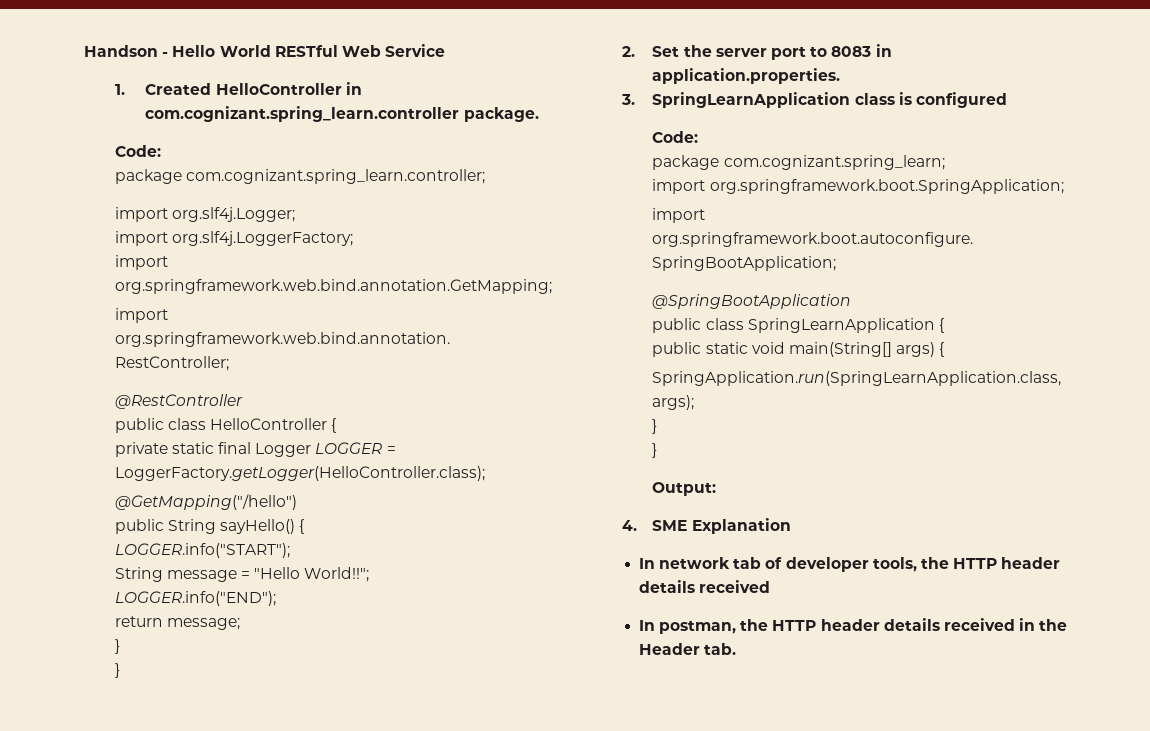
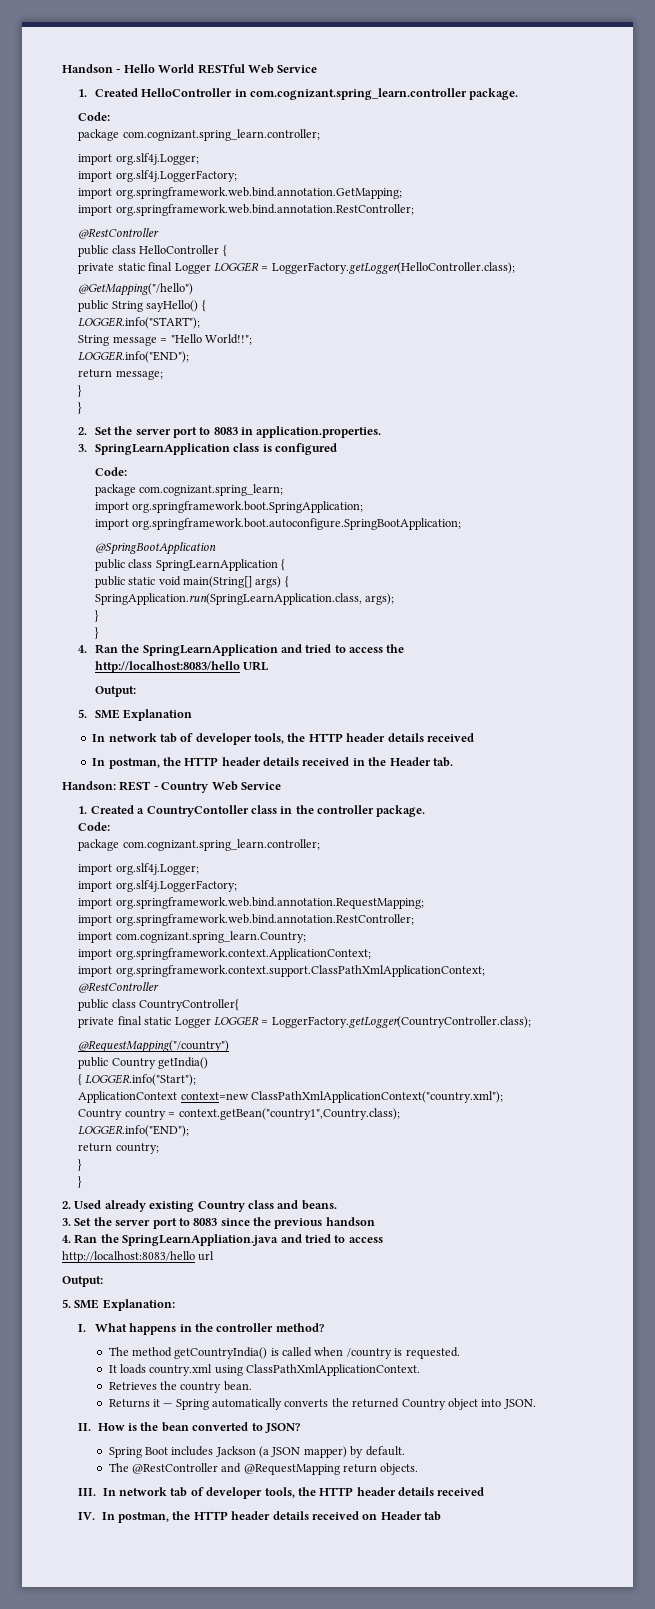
[652,482,717,496] [621,520,637,531] // Output: // 4. -> [78,644,405,656] [94,661,269,673] [94,686,136,697] [78,709,88,718] // 4. Ran the SpringLearnApplication and tried to access the // http://localhost:8083/hello URL // Output: // 5.
(736, 649) none -> [62,781,281,793] [78,805,426,817] [78,822,111,831] [78,839,320,851] [78,863,199,875] [78,880,237,892] [78,897,424,909] [78,914,414,926] [78,931,306,943] [78,948,371,960] [78,965,485,977] [78,982,160,993] [78,999,240,1011] [78,1016,531,1028] [78,1040,230,1053] [78,1057,209,1069] [78,1074,196,1086] [78,1091,504,1103] [78,1108,400,1120] [78,1125,190,1137] [78,1143,159,1154] [78,1159,83,1171] [78,1176,83,1188] [62,1200,337,1212] [62,1217,375,1229] [62,1234,383,1246] [62,1251,215,1263] [62,1276,103,1287] [62,1299,175,1311] [78,1323,324,1335] [108,1347,460,1359] [108,1364,421,1376] [108,1381,252,1393] [108,1398,536,1410] [78,1422,300,1433] [108,1446,405,1458] [108,1463,419,1475] [78,1487,485,1499] [78,1511,442,1523] // Handson: REST - Country Web Service // 1. Created a CountryContoller class in the controller package. // Code: // package com.cognizant.spring_learn.controller; // import org.slf4j.Logger; // import org.slf4j.LoggerFactory; // import org.springframework.web.bind.annotation.RequestMapping; // import org.springframework.web.bind.annotation.RestController; // import com.cognizant.spring_learn.Country; // import org.springframework.context.ApplicationContext; // import org.springframework.context.support.ClassPathXmlApplicationContext; // @RestController // public class CountryController{ // private final static Logger LOGGER = LoggerFactory.getLogger(CountryController.class); // @RequestMapping("/country") // public Country getIndia() // { LOGGER.info("Start"); // ApplicationContext context=new ClassPathXmlApplicationContext("country.xml"); // Country country = context.getBean("country1",Country.class); // LOGGER.info("END"); // return country; // } // } // 2. Used already existing Country class and beans. // 3. Set the server port to 8083 since the previous handson // 4. Ran the SpringLearnAppliation.java and tried to access // http://localhost:8083/hello url // Output: // 5. SME Explanation: // I. What happens in the controller method? // The method getCountryIndia() is called when /country is requested. // It loads country.xml using ClassPathXmlApplicationContext. // Retrieves the country bean. // Returns it — Spring automatically converts the returned Country object into JSON. // II. How is the bean converted to JSON? // Spring Boot includes Jackson (a JSON mapper) by default. // The @RestController and @RequestMapping return objects. // III. In network tab of developer tools, the HTTP header details received // IV. In postman, the HTTP header details received on Header tab

